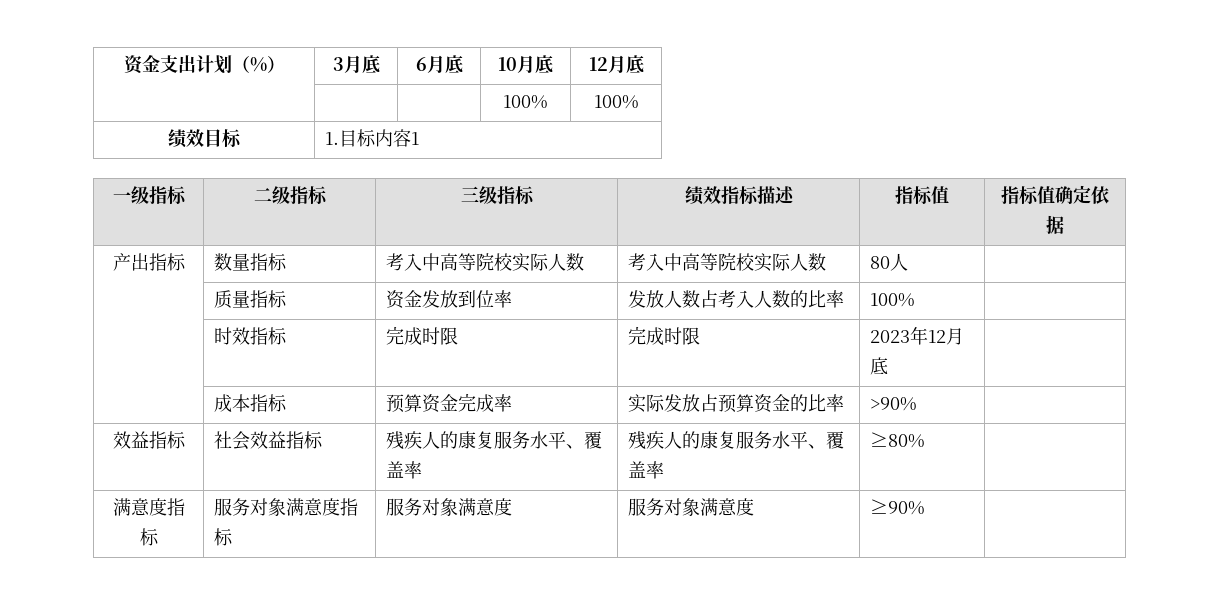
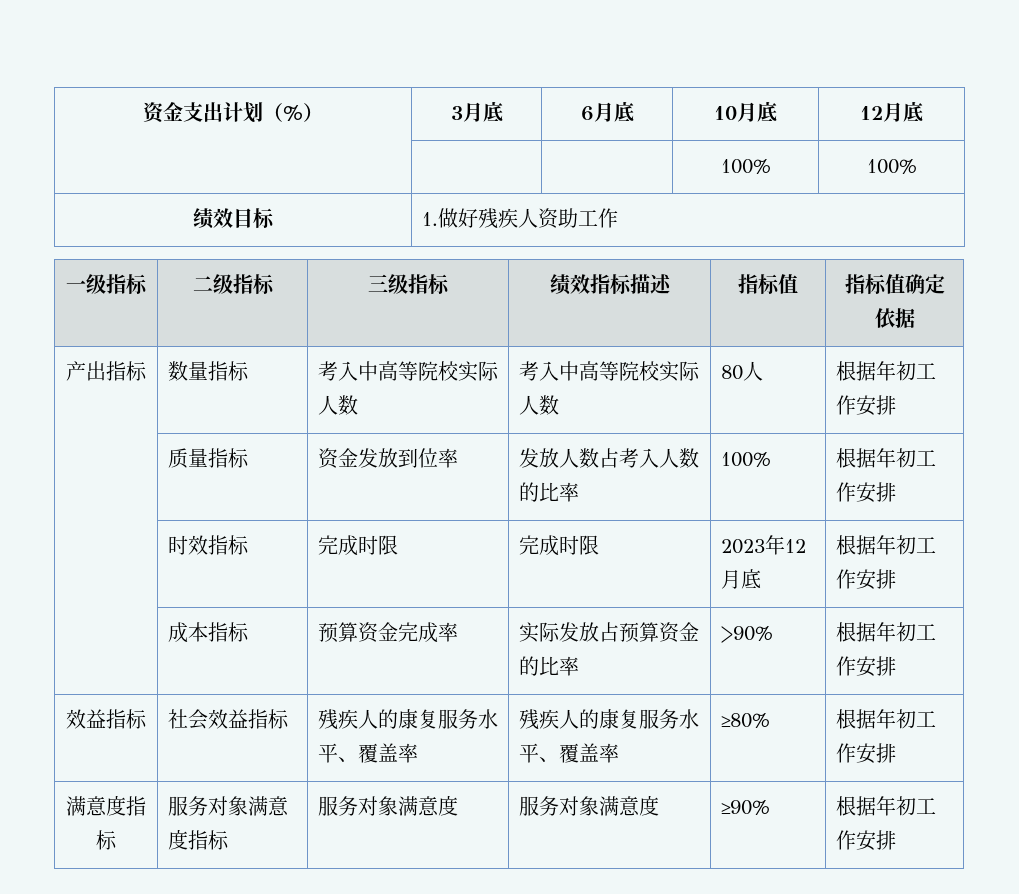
[339,129,420,147] 目标内容1 -> [437,208,618,229] 做好残疾人资助工作
(909, 262) none -> [835,361,936,381] [835,395,896,416] 根据年初工作安排
(916, 300) none -> [835,448,936,468] [835,482,896,503] 根据年初工作安排
(889, 366) none -> [835,535,936,555] [835,569,896,590] 根据年初工作安排
(918, 404) none -> [835,622,936,642] [835,656,896,677] 根据年初工作安排
(926, 440) none -> [835,709,936,729] [835,743,896,764] 根据年初工作安排
(926, 507) none -> [835,796,936,816] [835,830,896,851] 根据年初工作安排

